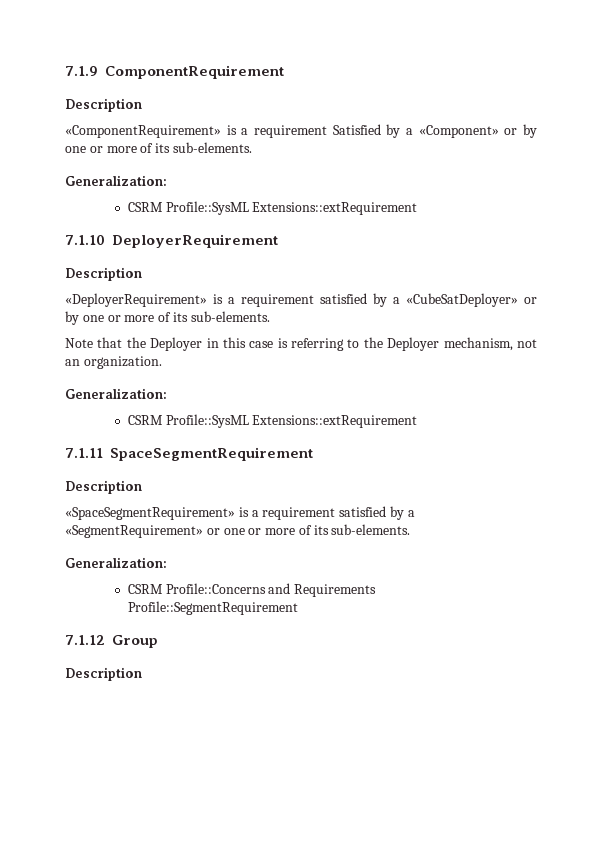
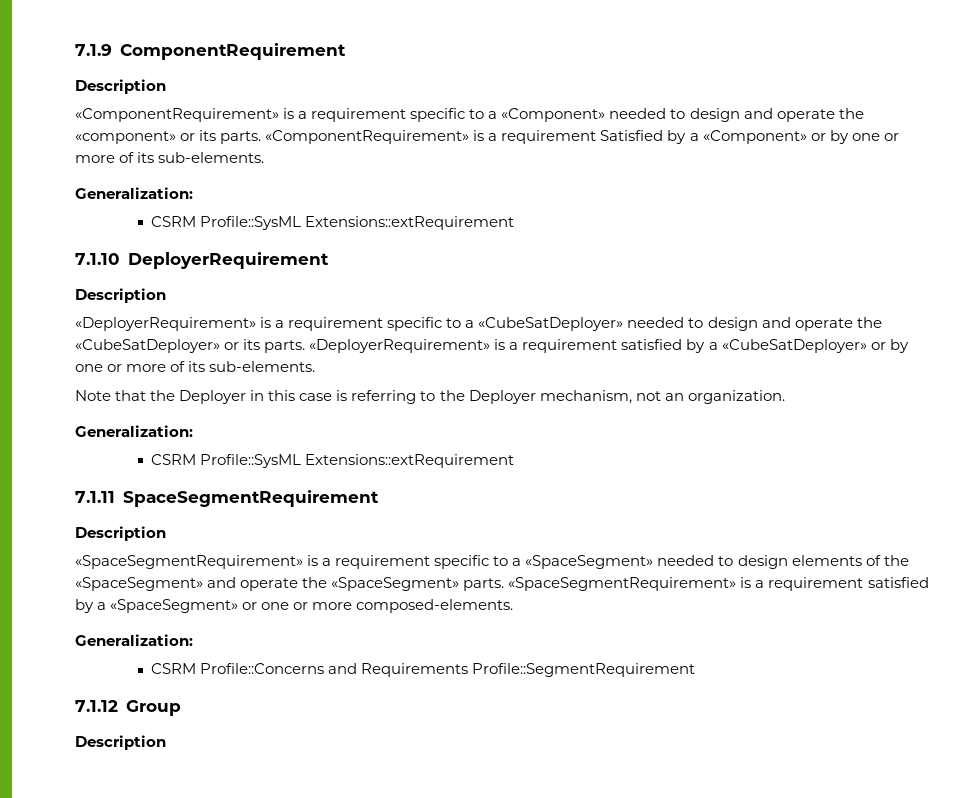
(327, 131) none -> [410,108,864,122] [75,130,597,144] specific to a «Component» needed to design and operate the «component» or its parts. «ComponentRequirement» is a requirement
(314, 300) none -> [387,317,882,331] [75,339,618,353] specific to a «CubeSatDeployer» needed to design and operate the «CubeSatDeployer» or its parts. «DeployerRequirement» is a requirement
[339,506,415,520] [65,525,203,538] satisfied by a «SegmentRequirement» -> [434,555,909,569] [75,577,929,591] [75,599,239,613] specific to a «SpaceSegment» needed to design elements of the «SpaceSegment» and operate the «SpaceSegment» parts. «SpaceSegmentRequirement» is a requirement satisfied by a «SpaceSegment»
[298,524,411,535] of its sub-elements. -> [356,599,514,613] composed-elements.

